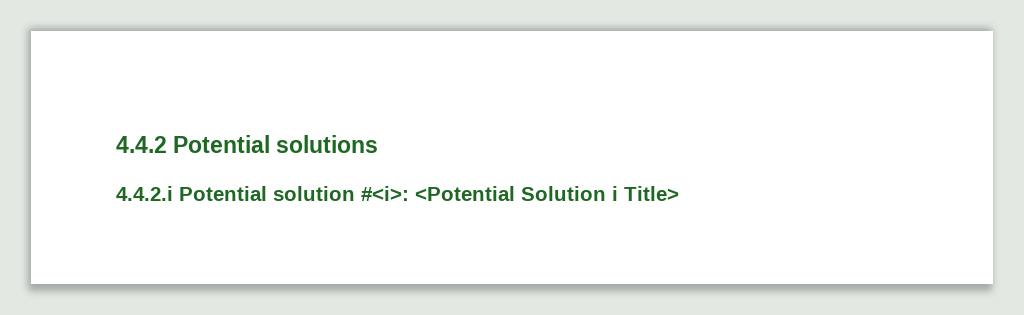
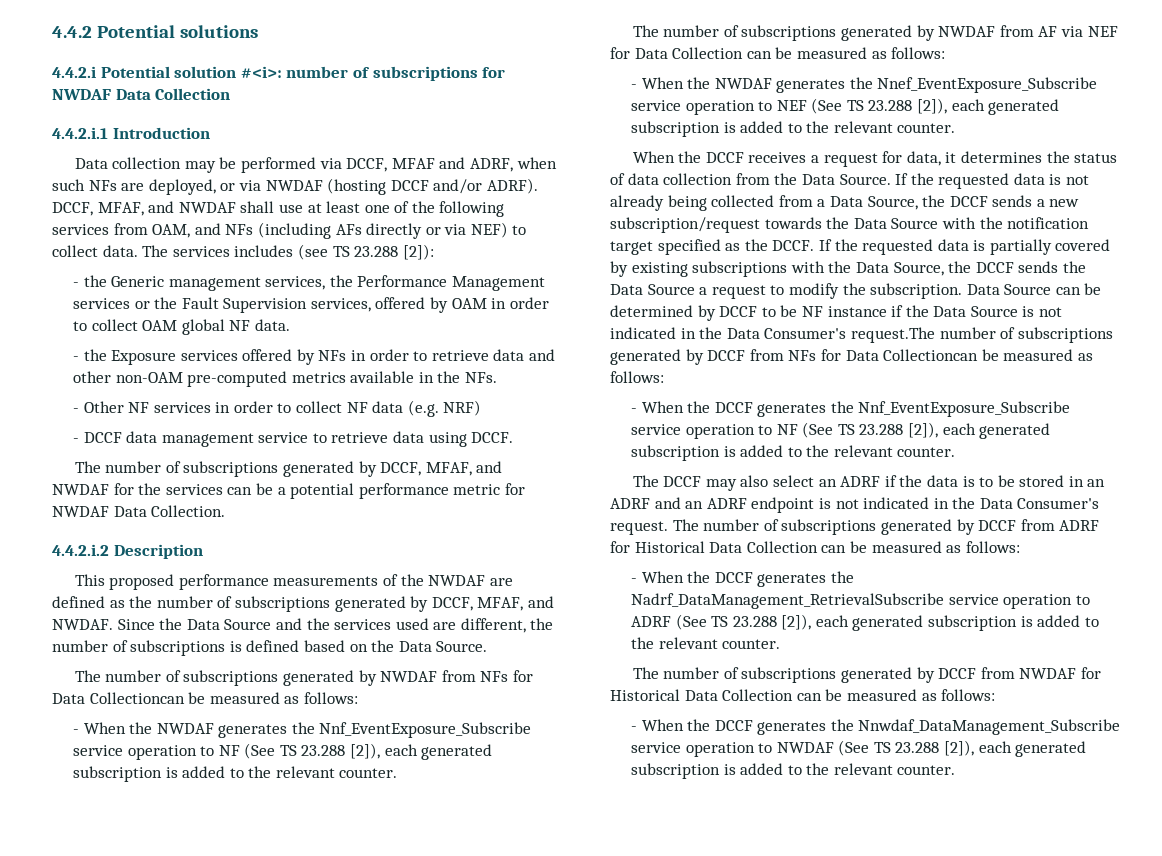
[415,186,679,201] <Potential Solution i Title> -> [286,66,506,81] [52,88,231,100] [52,127,210,139] [74,157,557,173] [52,178,538,195] [52,201,505,217] [52,222,527,239] [52,244,434,260] [72,275,546,291] [72,297,549,313] [72,319,290,335] [72,349,556,365] [72,371,498,387] [72,400,482,417] [72,431,514,447] [74,461,503,477] [52,483,525,499] [52,505,226,517] [52,544,203,559] [74,574,513,590] [52,596,554,612] [52,618,554,633] [52,640,488,656] [74,670,533,686] [52,692,358,704] [72,722,532,738] [72,743,493,760] [72,766,398,782] [632,25,1118,41] [610,47,946,59] [630,77,1098,93] [630,98,1060,115] [630,121,956,137] [632,151,1118,167] [610,173,1090,189] [610,195,1080,211] [610,217,1090,233] [610,239,1111,255] [610,261,1086,277] [610,283,1102,299] [610,305,1063,321] [610,327,1113,343] [610,349,1093,365] [610,371,664,383] [630,401,1071,417] [630,422,1051,439] [630,445,956,461] [632,475,1106,491] [610,497,1100,513] [610,519,1100,535] [610,541,1020,553] [630,571,854,587] [630,593,1090,609] [630,614,1099,631] [630,637,781,649] [632,667,1101,683] [610,689,996,701] [630,719,1121,735] [630,740,1087,757] [630,763,956,779] number of subscriptions for NWDAF Data Collection // 4.4.2.i.1 Introduction // Data collection may be performed via DCCF, MFAF and ADRF, when such NFs are deployed, or via NWDAF (hosting DCCF and/or ADRF). DCCF, MFAF, and NWDAF shall use at least one of the following services from OAM, and NFs (including AFs directly or via NEF) to collect data. The services includes (see TS 23.288 [2]): // - the Generic management services, the Performance Management services or the Fault Supervision services, offered by OAM in order to collect OAM global NF data. // - the Exposure services offered by NFs in order to retrieve data and other non-OAM pre-computed metrics available in the NFs. // - Other NF services in order to collect NF data (e.g. NRF) // - DCCF data management service to retrieve data using DCCF. // The number of subscriptions generated by DCCF, MFAF, and NWDAF for the services can be a potential performance metric for NWDAF Data Collection. // 4.4.2.i.2 Description // This proposed performance measurements of the NWDAF are defined as the number of subscriptions generated by DCCF, MFAF, and NWDAF. Since the Data Source and the services used are different, the number of subscriptions is defined based on the Data Source. // The number of subscriptions generated by NWDAF from NFs for Data Collectioncan be measured as follows: // - When the NWDAF generates the Nnf_EventExposure_Subscribe service operation to NF (See TS 23.288 [2]), each generated subscription is added to the relevant counter. // The number of subscriptions generated by NWDAF from AF via NEF for Data Collection can be measured as follows: // - When the NWDAF generates the Nnef_EventExposure_Subscribe service operation to NEF (See TS 23.288 [2]), each generated subscription is added to the relevant counter. // When the DCCF receives a request for data, it determines the status of data collection from the Data Source. If the requested data is not already being collected from a Data Source, the DCCF sends a new subscription/request towards the Data Source with the notification target specified as the DCCF. If the requested data is partially covered by existing subscriptions with the Data Source, the DCCF sends the Data Source a request to modify the subscription. Data Source can be determined by DCCF to be NF instance if the Data Source is not indicated in the Data Consumer's request.The number of subscriptions generated by DCCF from NFs for Data Collectioncan be measured as follows: // - When the DCCF generates the Nnf_EventExposure_Subscribe service operation to NF (See TS 23.288 [2]), each generated subscription is added to the relevant counter. // The DCCF may also select an ADRF if the data is to be stored in an ADRF and an ADRF endpoint is not indicated in the Data Consumer's request. The number of subscriptions generated by DCCF from ADRF for Historical Data Collection can be measured as follows: // - When the DCCF generates the Nadrf_DataManagement_RetrievalSubscribe service operation to ADRF (See TS 23.288 [2]), each generated subscription is added to the relevant counter. // The number of subscriptions generated by DCCF from NWDAF for Historical Data Collection can be measured as follows: // - When the DCCF generates the Nnwdaf_DataManagement_Subscribe service operation to NWDAF (See TS 23.288 [2]), each generated subscription is added to the relevant counter.

